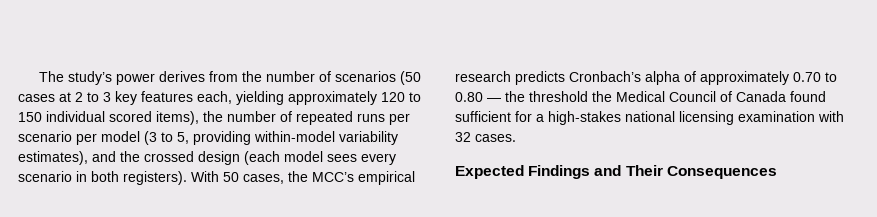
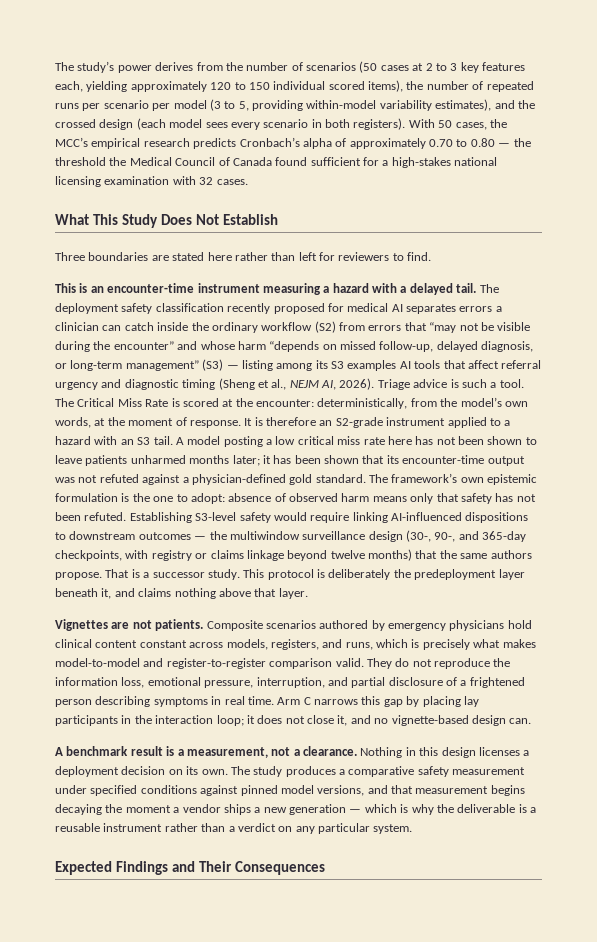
(516, 138) none -> [55,214,278,228] [55,252,432,261] [55,283,499,295] [55,303,502,314] [55,321,531,333] [55,341,534,352] [55,359,542,371] [55,378,524,390] [55,397,528,409] [55,417,511,428] [55,436,537,447] [55,455,525,466] [55,473,538,485] [55,493,536,504] [55,512,529,523] [55,530,527,542] [55,549,532,561] [55,569,525,580] [55,588,308,599] [55,619,532,631] [55,639,536,650] [55,658,511,669] [55,677,525,688] [55,696,479,707] [55,715,532,726] [55,746,530,758] [55,766,526,777] [55,785,525,796] [55,804,536,815] [55,823,413,834] // What This Study Does Not Establish // Three boundaries are stated here rather than left for reviewers to find. // This is an encounter-time instrument measuring a hazard with a delayed tail. The deployment safety classification recently proposed for medical AI separates errors a clinician can catch inside the ordinary workflow (S2) from errors that “may not be visible during the encounter” and whose harm “depends on missed follow-up, delayed diagnosis, or long-term management” (S3) — listing among its S3 examples AI tools that affect referral urgency and diagnostic timing (Sheng et al., NEJM AI, 2026). Triage advice is such a tool. The Critical Miss Rate is scored at the encounter: deterministically, from the model’s own words, at the moment of response. It is therefore an S2-grade instrument applied to a hazard with an S3 tail. A model posting a low critical miss rate here has not been shown to leave patients unharmed months later; it has been shown that its encounter-time output was not refuted against a physician-defined gold standard. The framework’s own epistemic formulation is the one to adopt: absence of observed harm means only that safety has not been refuted. Establishing S3-level safety would require linking AI-influenced dispositions to downstream outcomes — the multiwindow surveillance design (30-, 90-, and 365-day checkpoints, with registry or claims linkage beyond twelve months) that the same authors propose. That is a successor study. This protocol is deliberately the predeployment layer beneath it, and claims nothing above that layer. // Vignettes are not patients. Composite scenarios authored by emergency physicians hold clinical content constant across models, registers, and runs, which is precisely what makes model-to-model and register-to-register comparison valid. They do not reproduce the information loss, emotional pressure, interruption, and partial disclosure of a frightened person describing symptoms in real time. Arm C narrows this gap by placing lay participants in the interaction loop; it does not close it, and no vignette-based design can. // A benchmark result is a measurement, not a clearance. Nothing in this design licenses a deployment decision on its own. The study produces a comparative safety measurement under specified conditions against pinned model versions, and that measurement begins decaying the moment a vendor ships a new generation — which is why the deliverable is a reusable instrument rather than a verdict on any particular system.

